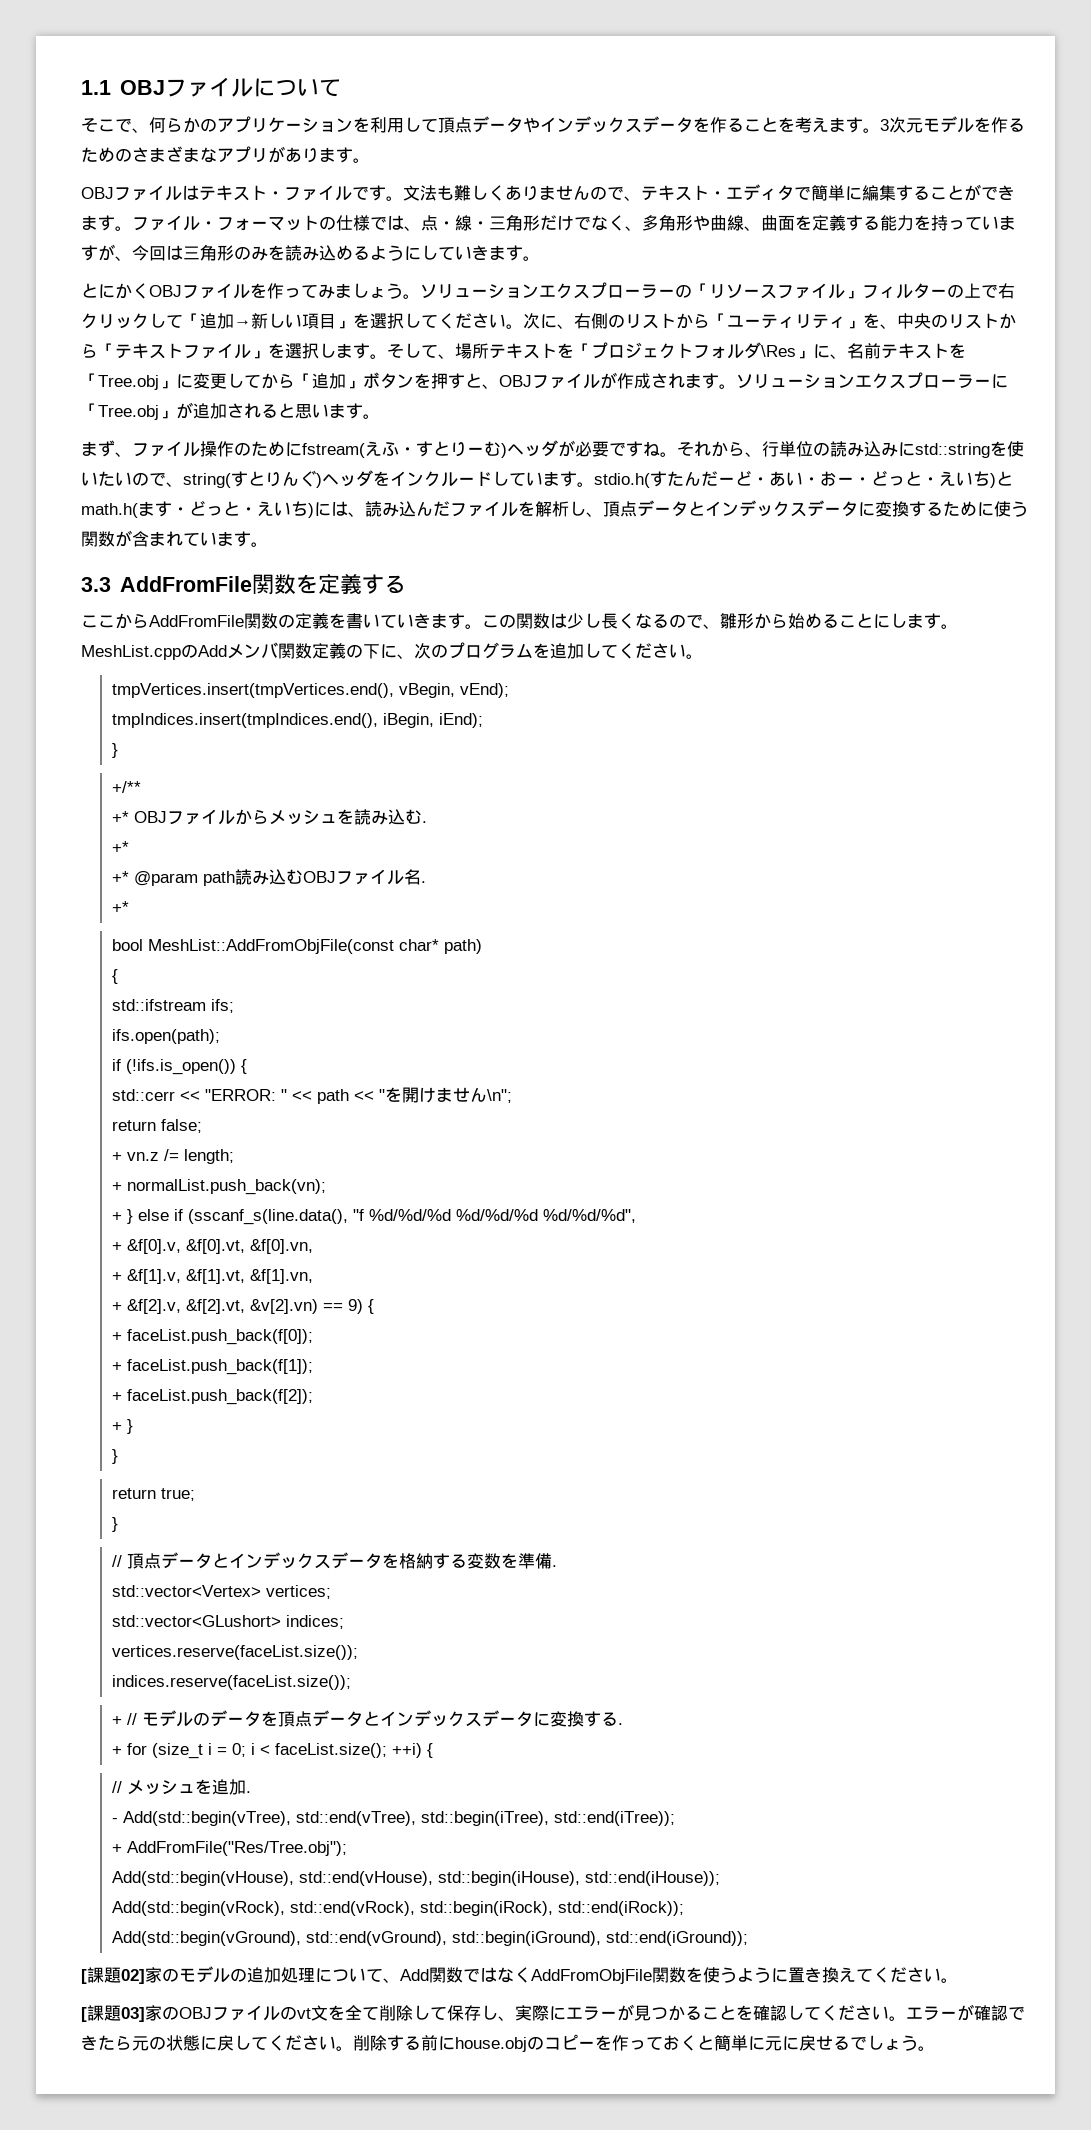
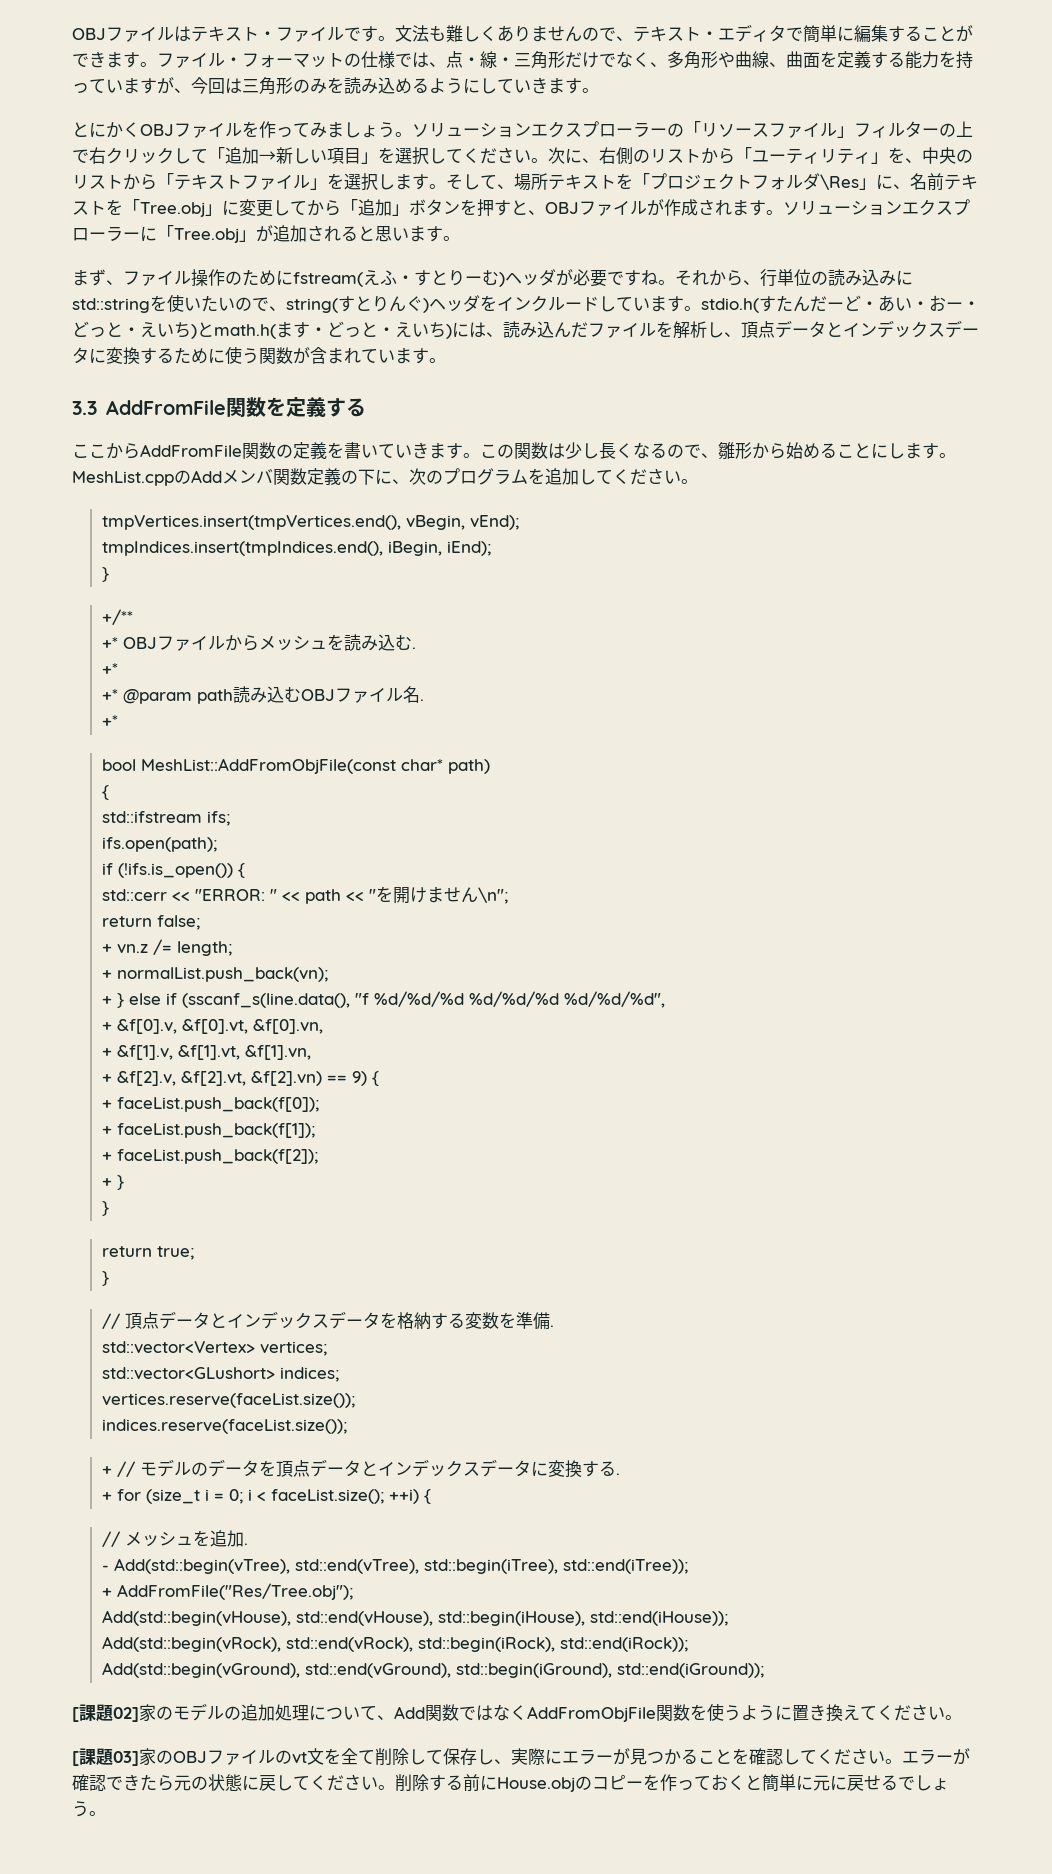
[81,77,341,97] [81,116,1025,133] [81,146,370,163] 1.1 OBJファイルについて // そこで、何らかのアプリケーションを利用して頂点データやインデックスデータを作ることを考えます。3次元モデルを作るためのさまざまなアプリがあります。 // -> (72, 34) none
[249,1299,318,1314] &v[2].vn) -> [250,1071,322,1086] &f[2].vn)
[455,2037,527,2052] house.obj -> [497,1777,575,1792] House.obj

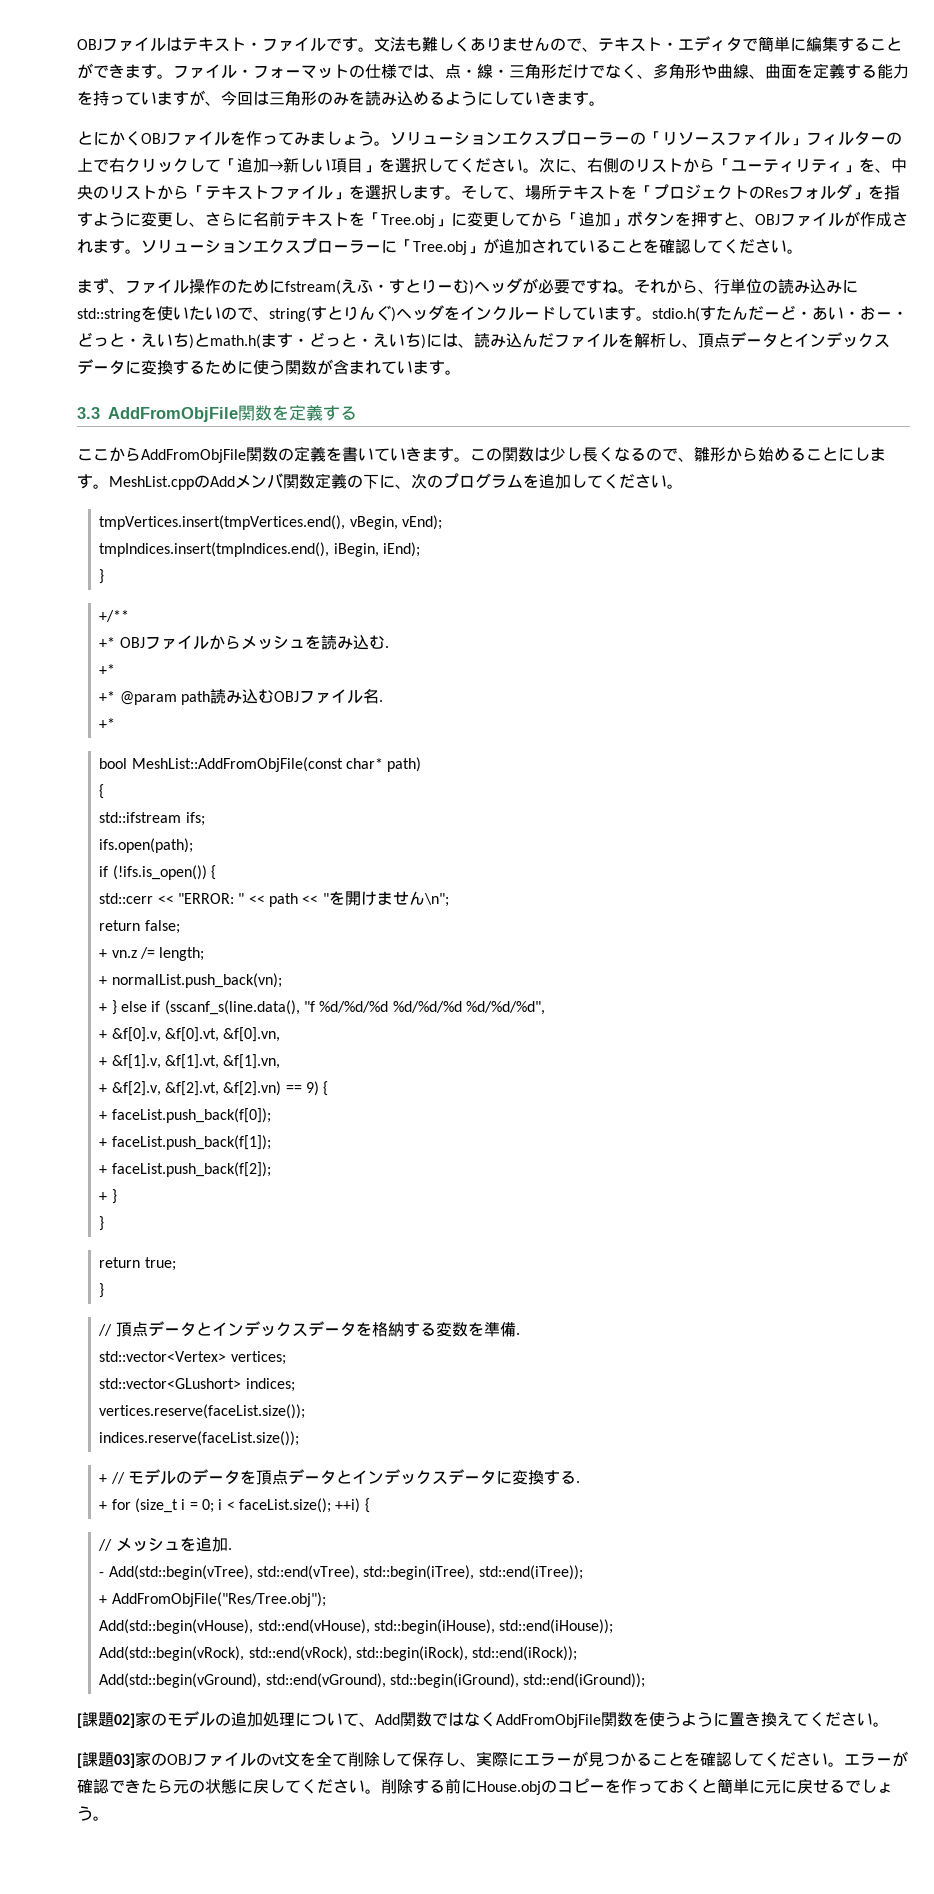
(752, 182) none -> [749,186,788,199] のRes
[820,174,910,190] \Res」に、 -> [852,185,900,200] [77,212,253,227] 」を指すように変更し、さらに
[341,226,443,242] ると思います -> [563,239,787,254] ていることを確認してください
[105,400,226,415] AddFromFile -> [108,407,238,422] AddFromObjFile
[140,444,242,457] AddFromFile -> [141,449,246,463] AddFromObjFile
[116,1583,353,1600] AddFromFile("Res/Tree.obj"); -> [111,1592,326,1607] AddFromObjFile("Res/Tree.obj");

